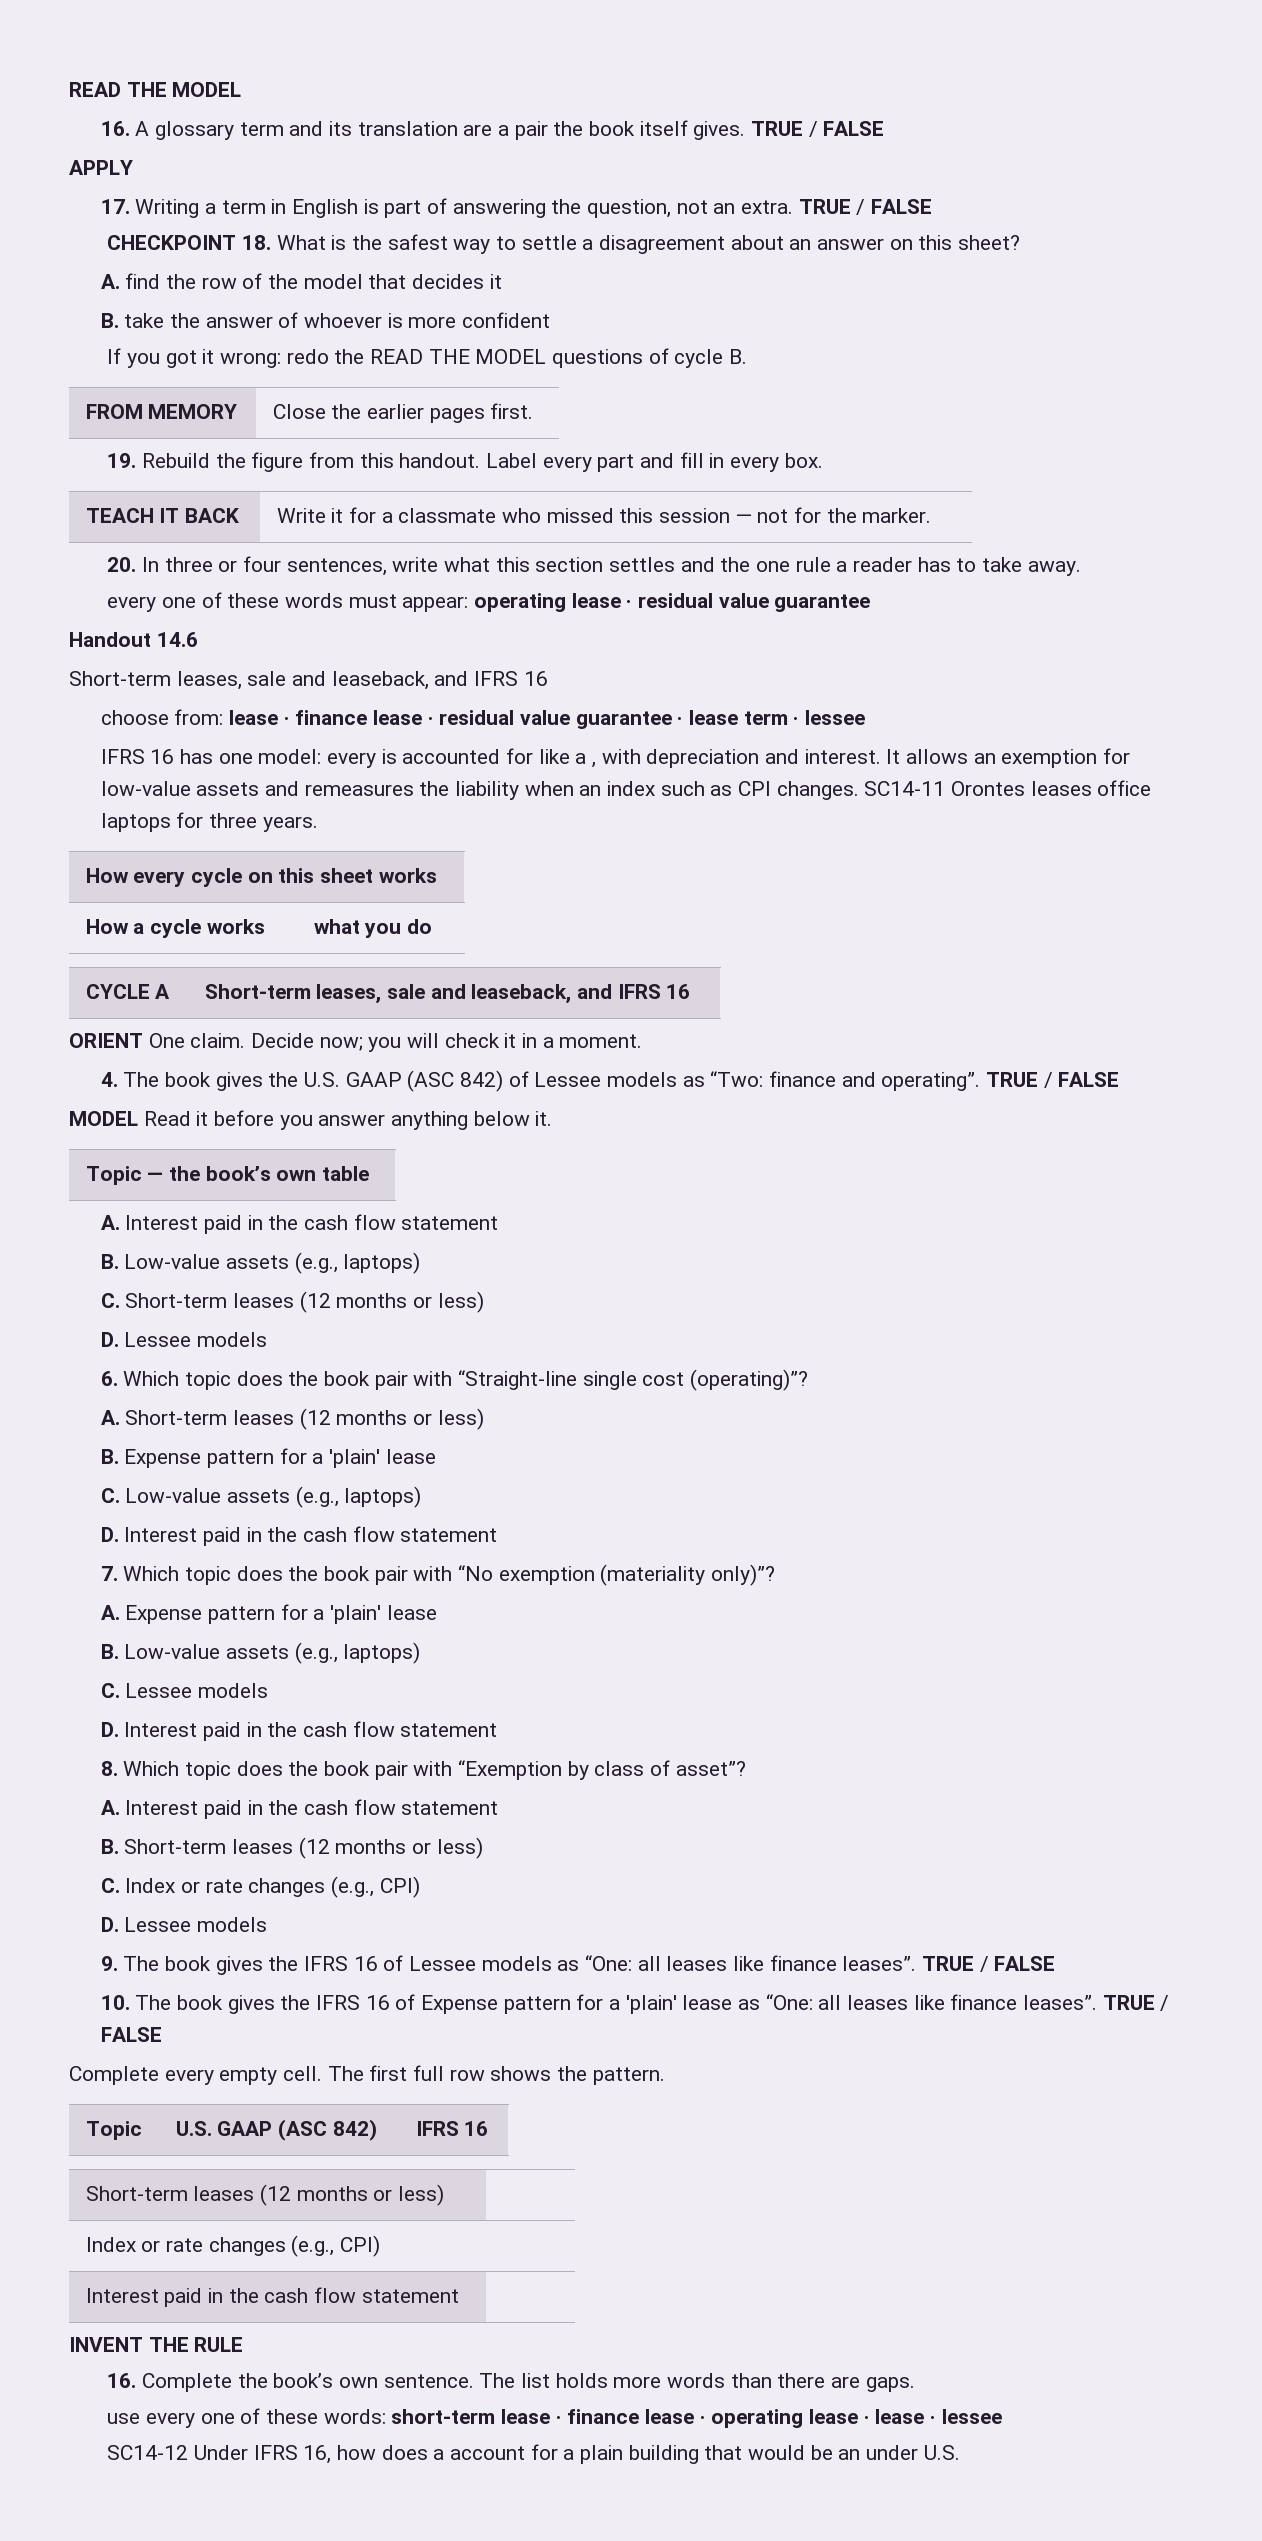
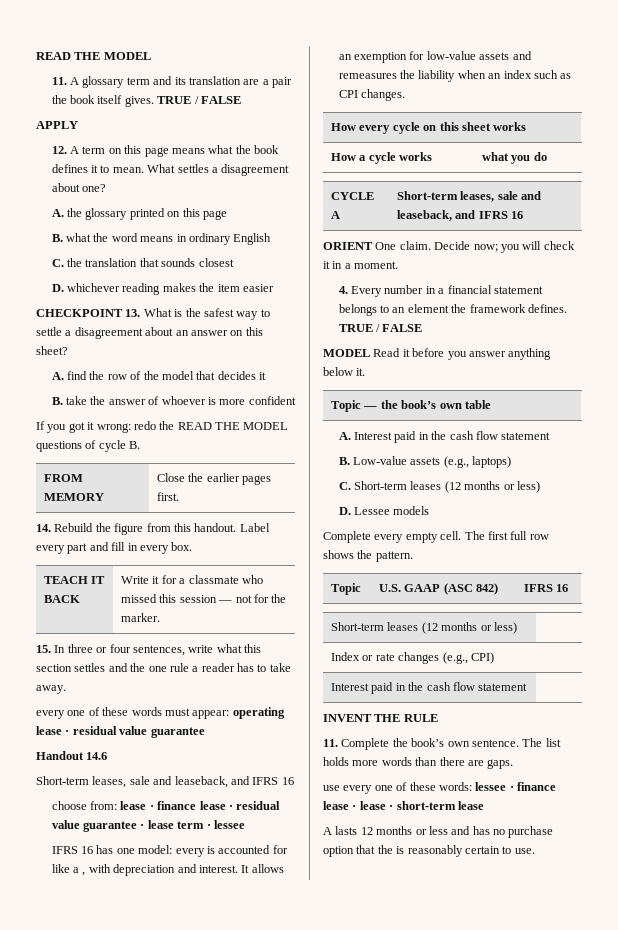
[100,121,130,136] 16. -> [51,77,67,85] 11.
[100,198,933,218] 17. Writing a term in English is part of answering the question, not an extra. TRUE / FALSE -> [51,145,280,157] [51,164,290,176] [51,183,107,192] [51,208,227,220] [51,233,272,245] [51,258,234,267] [51,283,274,295] 12. A term on this page means what the book defines it to mean. What settles a disagreement about one? // A. the glossary printed on this page // B. what the word means in ordinary English // C. the translation that sounds closest // D. whichever reading makes the item easier
[241,235,271,250] 18. -> [125,309,141,317] 13.
[107,453,137,468] 19. -> [36,524,51,532] 14.
[107,557,137,572] 20. -> [36,645,51,653] 15.
[864,780,1152,796] [100,812,318,832] SC14-11 Orontes leases office laptops for three years. -> (406, 95) none
[123,1070,981,1092] The book gives the U.S. GAAP (ASC 842) of Lessee models as “Two: finance and operating”. -> [351,285,543,297] [338,304,567,316] Every number in a financial statement belongs to an element the framework defines.
[100,1369,809,1391] [100,1408,484,1430] [100,1448,436,1468] [100,1486,422,1508] [100,1526,498,1546] [100,1564,776,1586] [100,1604,437,1624] [100,1642,421,1664] [100,1683,269,1698] [100,1721,498,1741] [100,1760,746,1780] [100,1799,499,1819] [100,1837,483,1859] [100,1876,420,1898] [100,1917,268,1932] [100,1955,1056,1975] [100,1994,1170,2014] [100,2027,162,2042] // 6. Which topic does the book pair with “Straight-line single cost (operating)”? // A. Short-term leases (12 months or less) // B. Expense pattern for a 'plain' lease // C. Low-value assets (e.g., laptops) // D. Interest paid in the cash flow statement // 7. Which topic does the book pair with “No exemption (materiality only)”? // A. Expense pattern for a 'plain' lease // B. Low-value assets (e.g., laptops) // C. Lessee models // D. Interest paid in the cash flow statement // 8. Which topic does the book pair with “Exemption by class of asset”? // A. Interest paid in the cash flow statement // B. Short-term leases (12 months or less) // C. Index or rate changes (e.g., CPI) // D. Lessee models // 9. The book gives the IFRS 16 of Lessee models as “One: all leases like finance leases”. TRUE / FALSE // 10. The book gives the IFRS 16 of Expense pattern for a 'plain' lease as “One: all leases like finance leases”. TRUE / FALSE -> (430, 510) none
[107,2373,137,2388] 16. -> [323,739,338,747] 11.
[391,2409,1002,2428] [107,2444,960,2464] short-term lease · finance lease · operating lease · lease · lessee // SC14-12 Under IFRS 16, how does a account for a plain building that would be an under U.S. -> [475,782,556,791] [323,801,484,810] [323,826,554,838] [323,845,535,857] lessee · finance lease · lease · short-term lease // A lasts 12 months or less and has no purchase option that the is reasonably certain to use.

